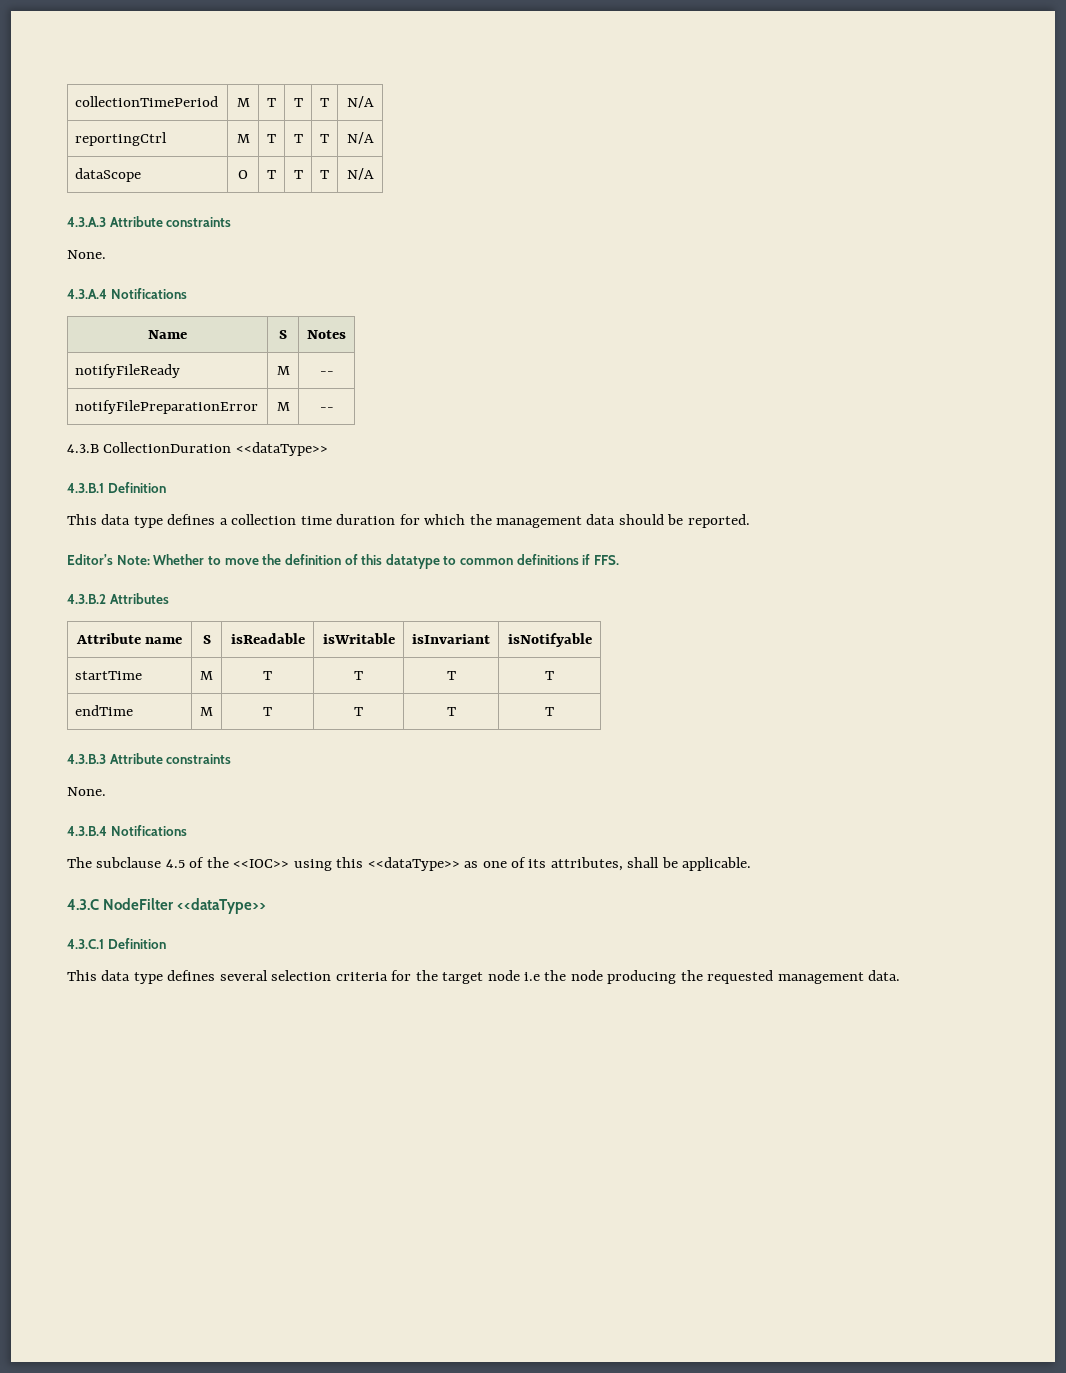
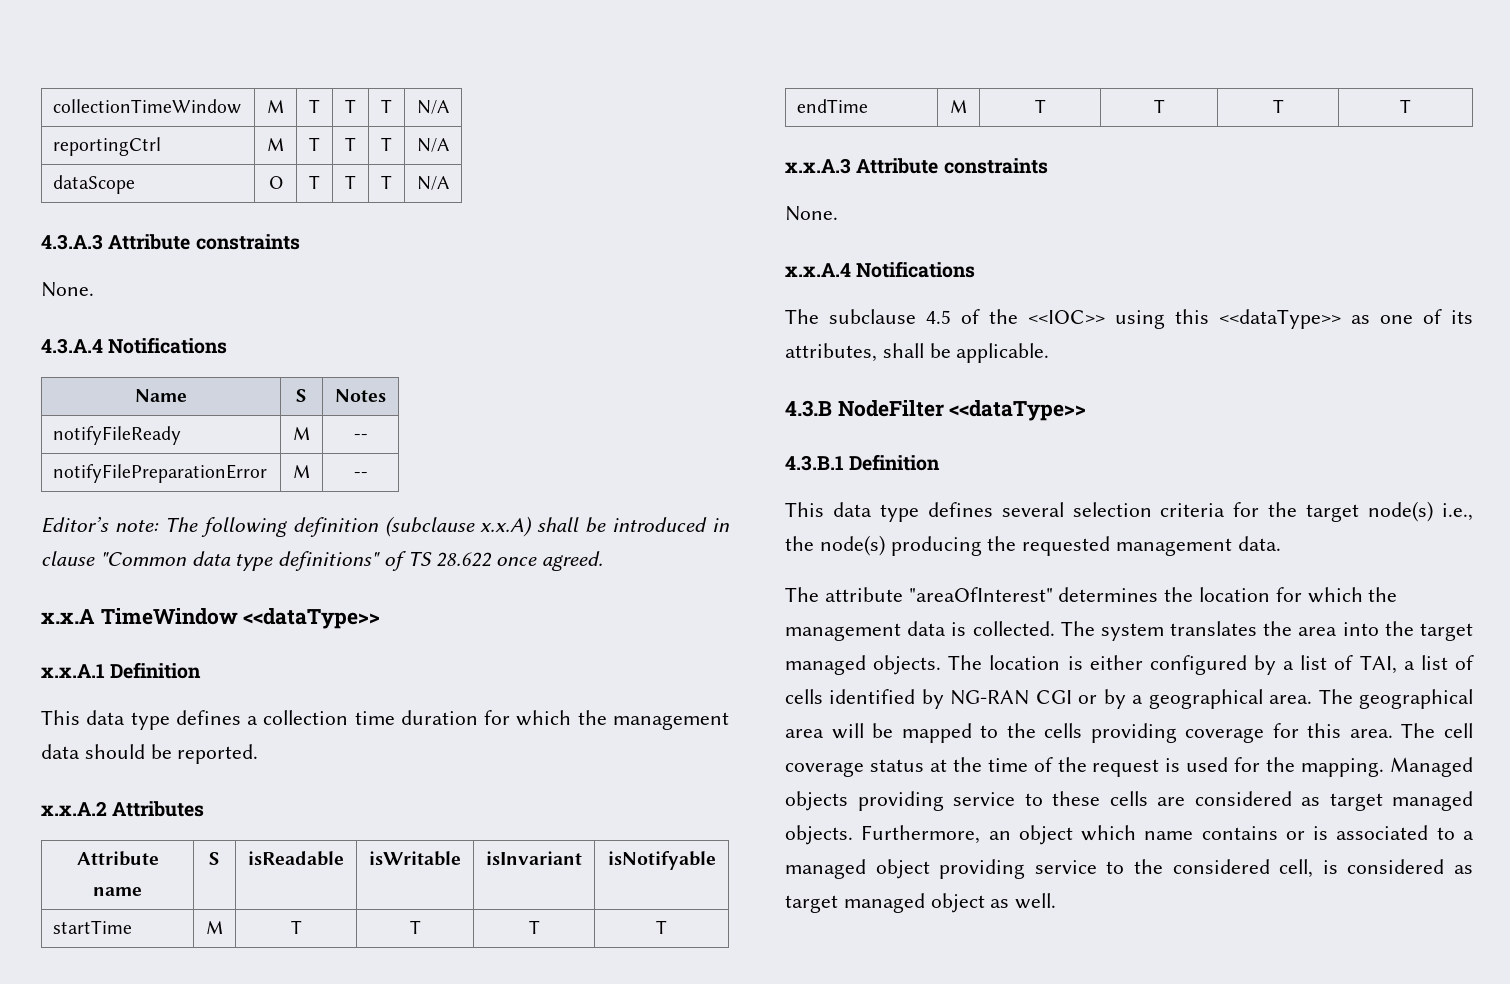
[75,96,219,107] collectionTimePeriod -> [53,99,242,114] collectionTimeWindow
[67,442,328,456] [67,483,104,493] 4.3.B CollectionDuration <<dataType>> // 4.3.B.1 -> [41,516,730,537] [41,551,604,571] [41,608,381,629] [41,664,105,678] Editor’s note: The following definition (subclause x.x.A) shall be introduced in clause "Common data type definitions" of TS 28.622 once agreed. // x.x.A TimeWindow <<dataType>> // x.x.A.1
[67,554,620,569] [67,594,106,604] Editor’s Note: Whether to move the definition of this datatype to common definitions if FFS. // 4.3.B.2 -> [41,801,107,816] x.x.A.2
[67,753,232,764] [67,787,106,796] [67,826,107,836] 4.3.B.3 Attribute constraints // None. // 4.3.B.4 -> [785,158,1048,174] [785,206,838,221] [785,263,851,277] x.x.A.3 Attribute constraints // None. // x.x.A.4
[67,899,99,910] 4.3.C -> [785,400,832,417] 4.3.B
[67,939,104,949] 4.3.C.1 -> [785,455,844,471] 4.3.B.1
[487,970,603,981] node i.e the node -> [1368,501,1473,522] [785,535,885,556] node(s) i.e., the node(s)
(901, 975) none -> [785,587,1398,603] [785,621,1473,641] [785,655,1474,675] [785,689,1473,709] [785,723,1473,743] [785,757,1473,777] [785,791,1473,811] [785,825,1474,845] [785,859,1473,879] [785,893,1057,913] // The attribute "areaOfInterest" determines the location for which the management data is collected. The system translates the area into the target managed objects. The location is either configured by a list of TAI, a list of cells identified by NG-RAN CGI or by a geographical area. The geographical area will be mapped to the cells providing coverage for this area. The cell coverage status at the time of the request is used for the mapping. Managed objects providing service to these cells are considered as target managed objects. Furthermore, an object which name contains or is associated to a managed object providing service to the considered cell, is considered as target managed object as well.

